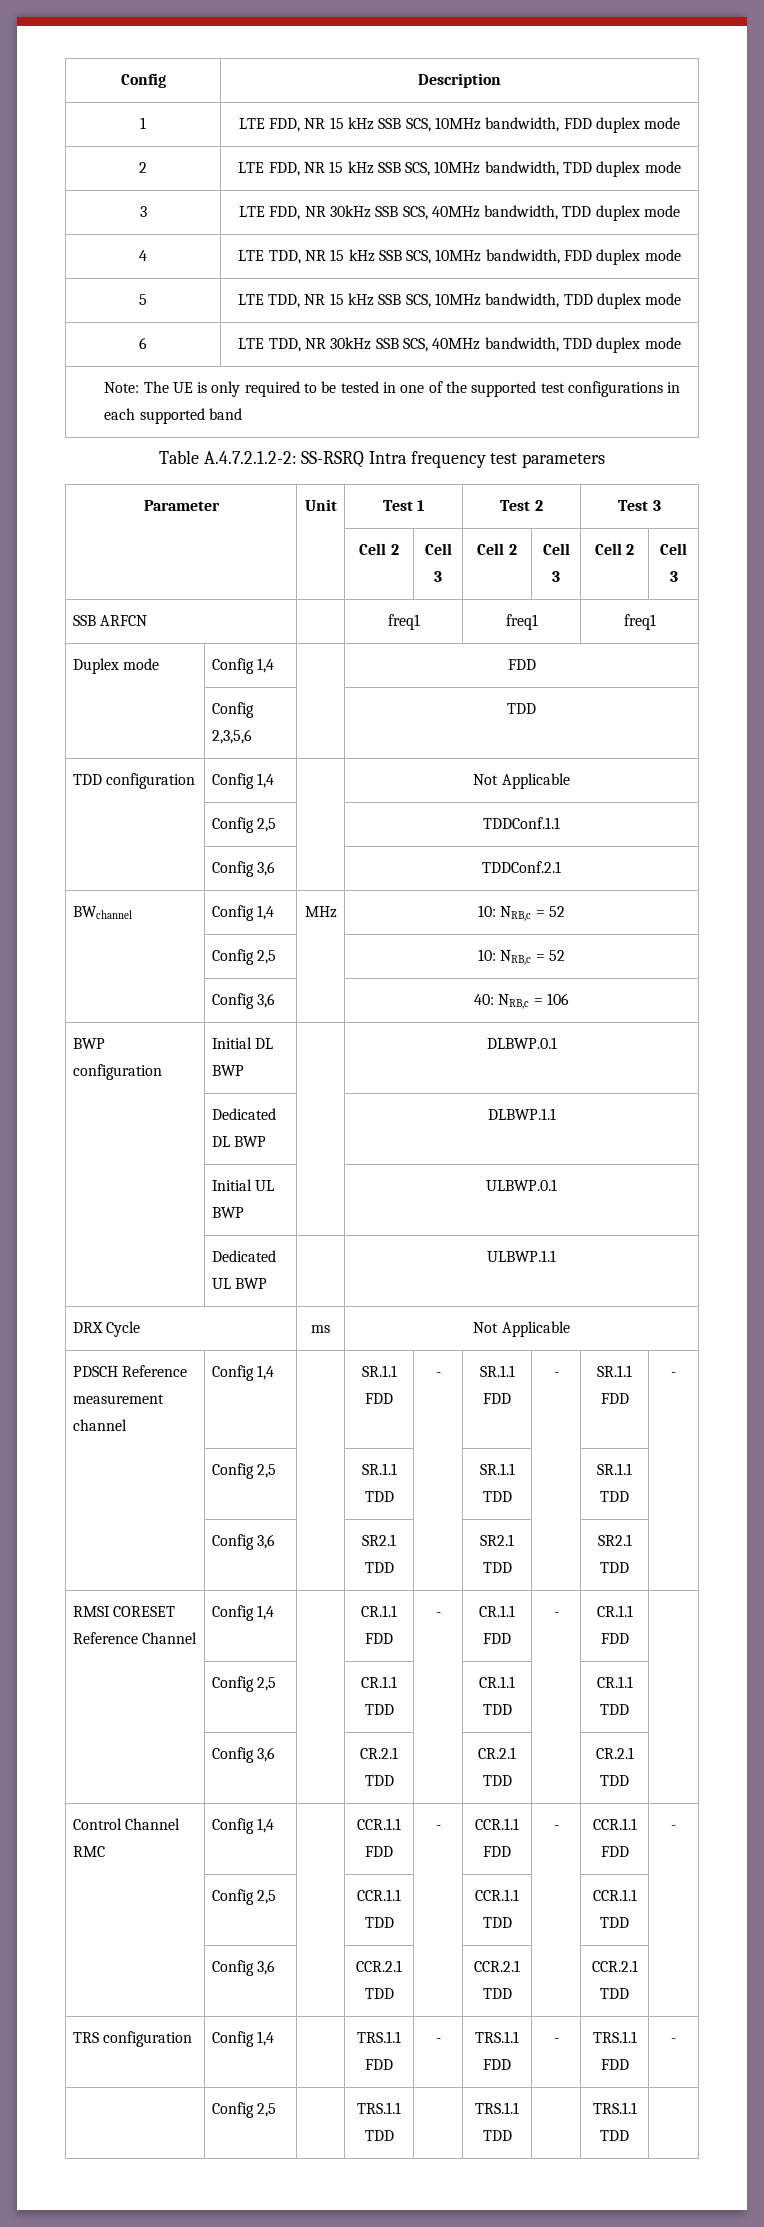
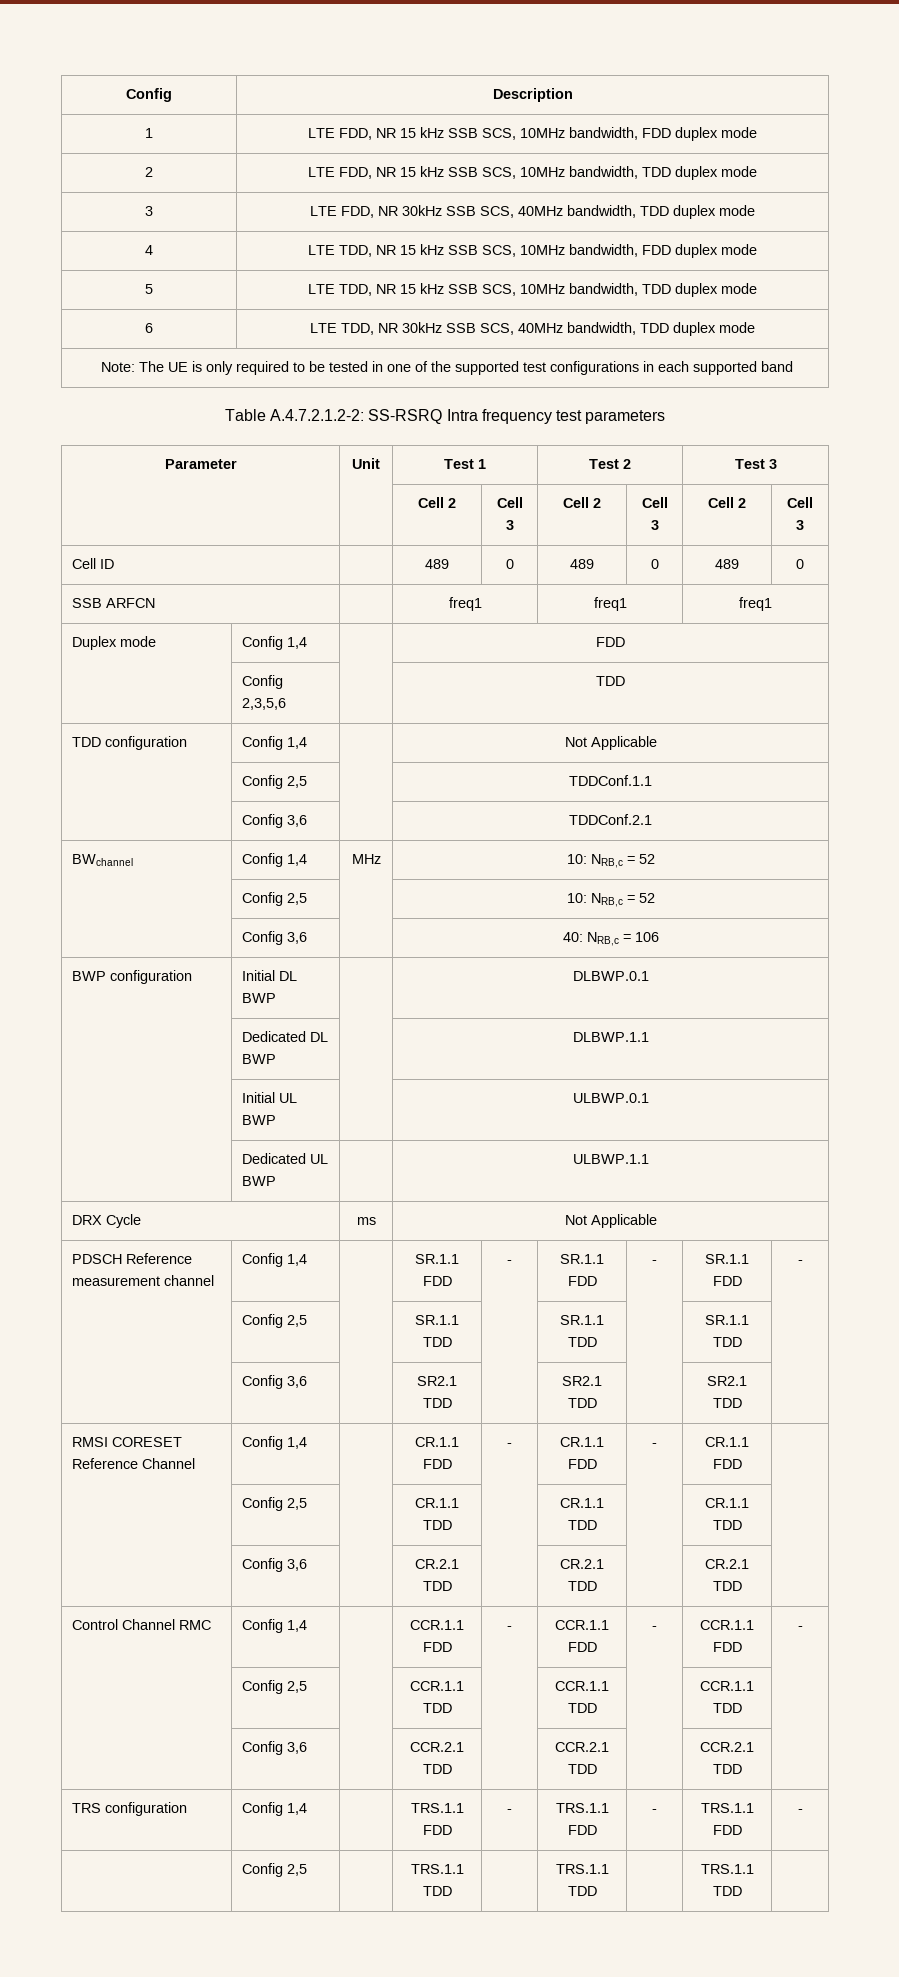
(678, 576) none -> [72,558,115,569] [425,559,449,569] [505,559,514,569] [570,559,594,569] [650,559,659,569] [715,559,739,569] [796,559,804,569] // Cell ID | | 489 | 0 | 489 | 0 | 489 | 0

